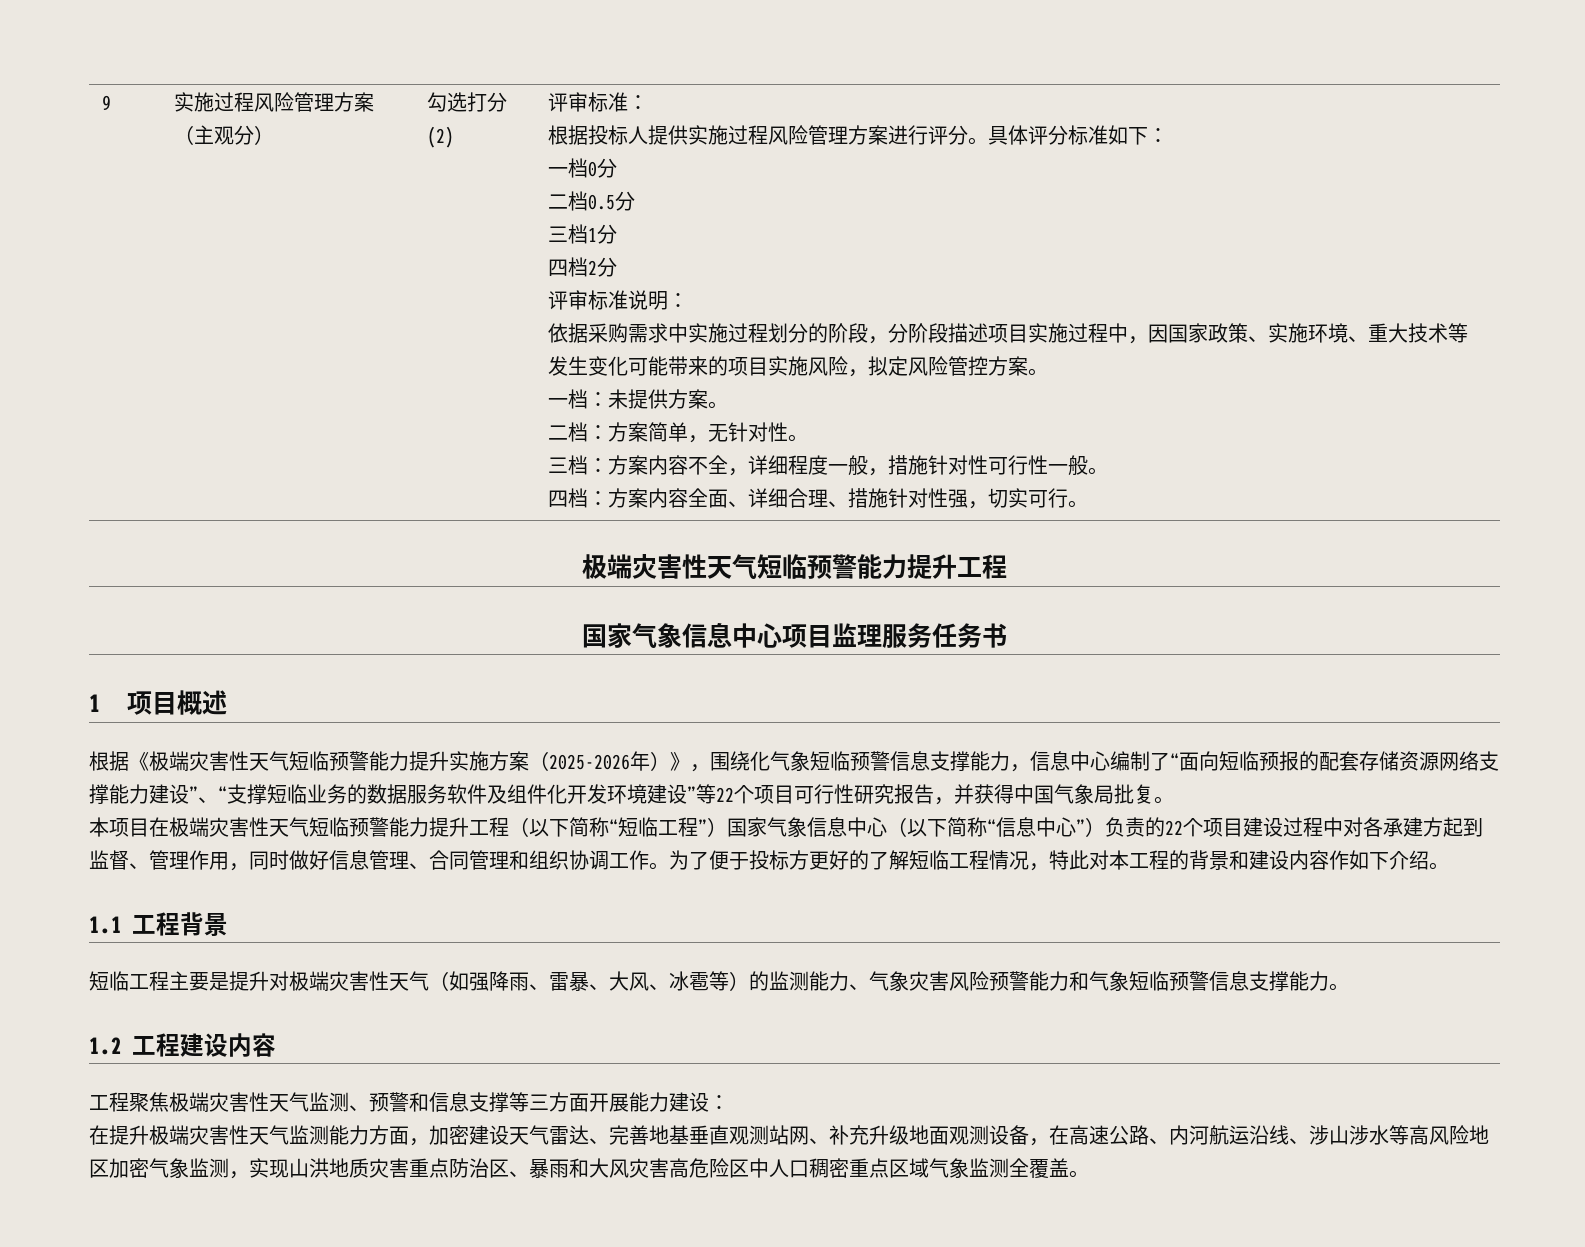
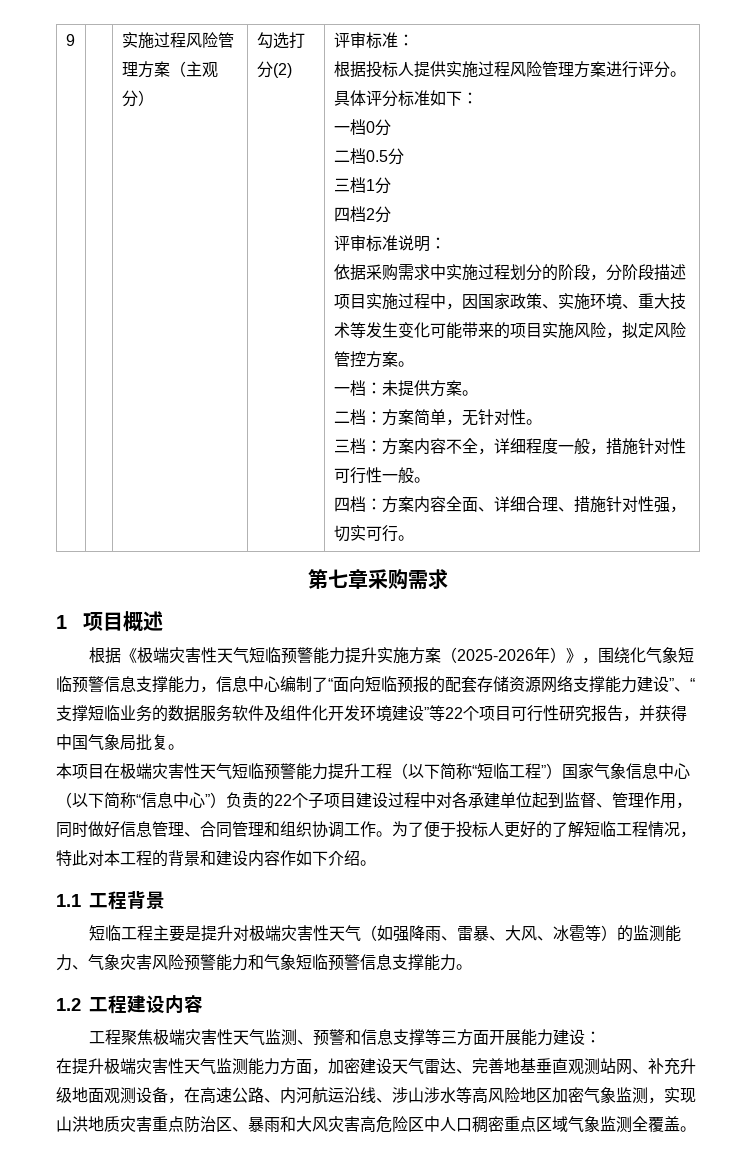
[582,554,1007,579] [582,622,1007,648] 极端灾害性天气短临预警能力提升工程 // 国家气象信息中心项目监理服务任务书 -> [308,569,448,590] 第七章采购需求
(1203, 827) none -> [308,792,324,809] 子
[1423,817,1443,837] 方 -> [500,792,532,808] 单位
[789,850,809,870] 方 -> [488,822,504,837] 人

